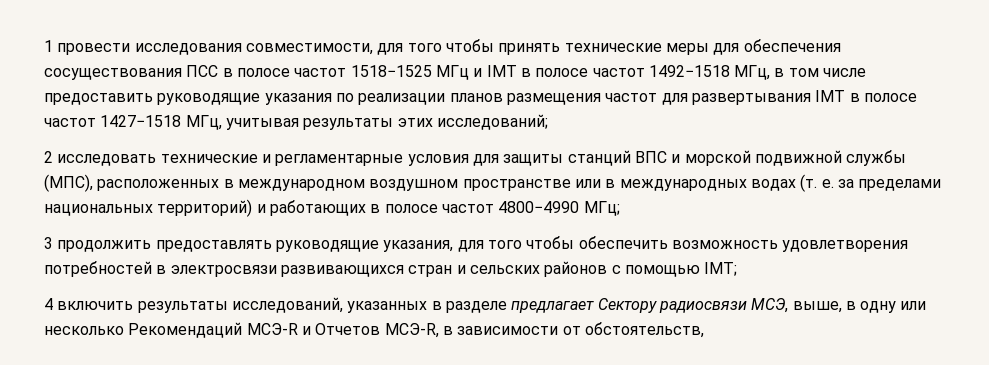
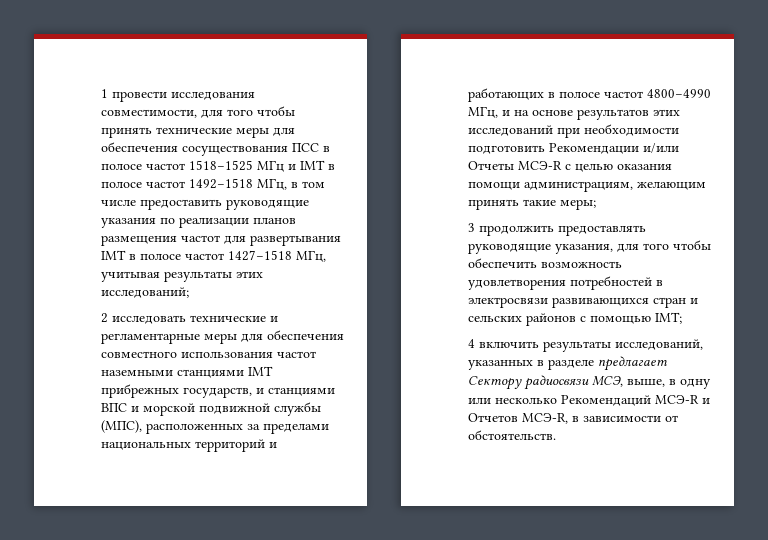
[407,150,631,166] условия для защиты станций -> [204,330,344,344] [101,351,316,358] [101,366,273,378] [101,384,335,398] меры для обеспечения совместного использования частот наземными станциями IMT прибрежных государств, и станциями
[223,174,834,192] в международном воздушном пространстве или в международных водах (т. е. -> (243, 428) none
[157,199,253,217] территорий) -> [195,439,265,452] территорий
[583,201,620,216] МГц; -> [468,107,680,120] [468,124,679,138] [468,143,679,154] [468,161,672,172] [468,181,706,192] [468,199,596,210] МГц, и на основе результатов этих исследований при необходимости подготовить Рекомендации и/или Отчеты МСЭ-R с целью оказания помощи администрациям, желающим принять такие меры;
[584,322,704,338] обстоятельств, -> [468,430,556,440] обстоятельств.

